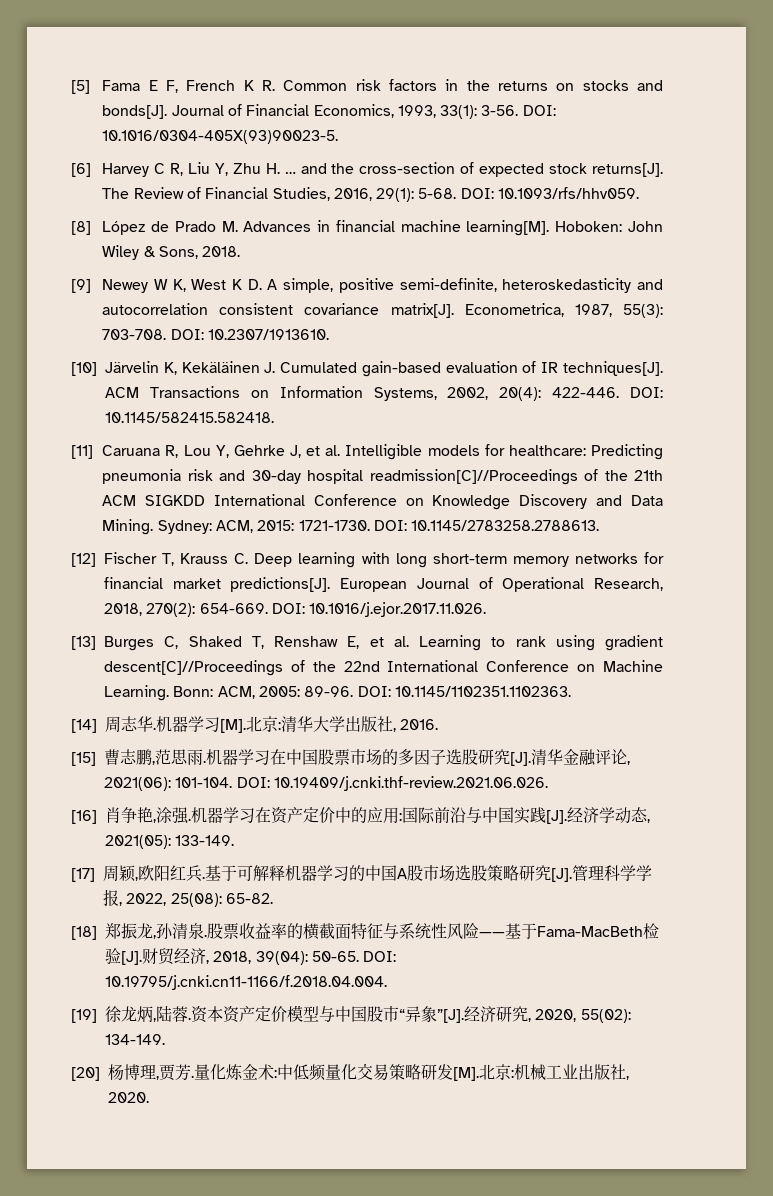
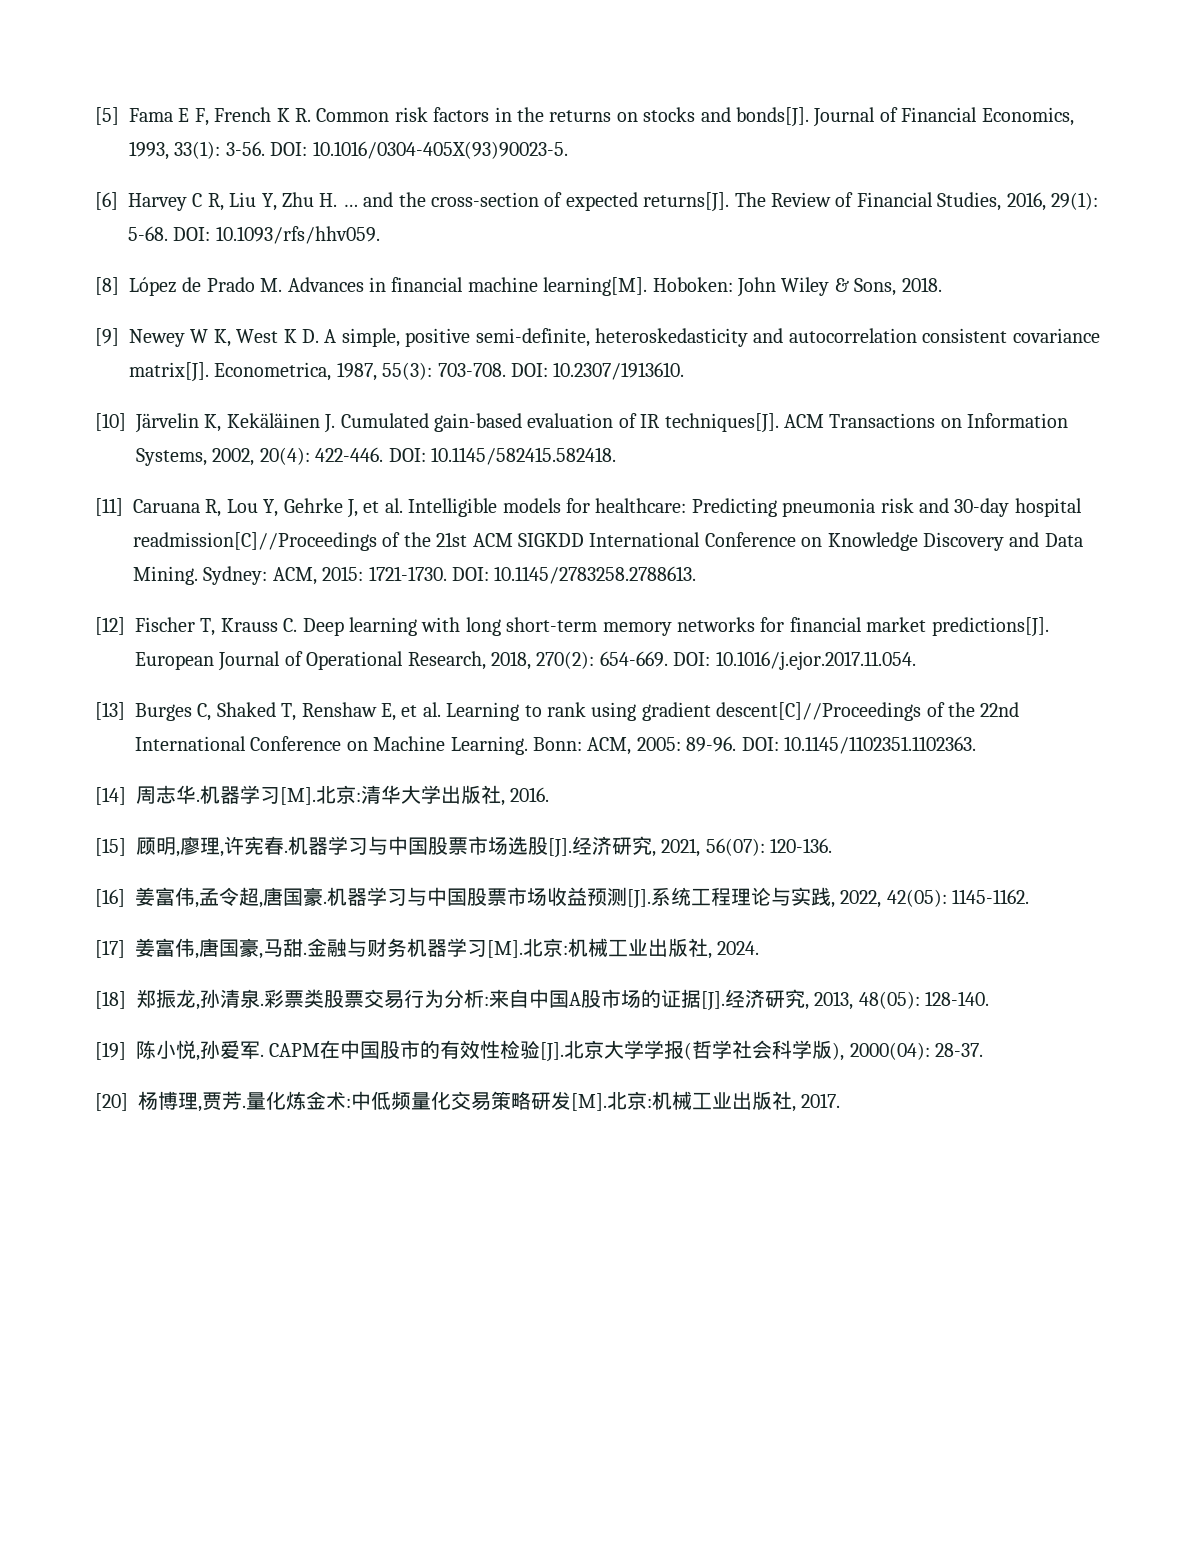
[549,163,588,174] stock -> (638, 201) none
[634,470,663,481] 21th -> [436,532,468,547] 21st
[309,602,487,617] 10.1016/j.ejor.2017.11.026. -> [715,651,916,670] 10.1016/j.ejor.2017.11.054.
[104,749,630,766] [104,776,548,791] [71,807,650,824] [105,835,235,849] [71,865,652,882] [103,889,273,907] 曹志鹏,范思雨.机器学习在中国股票市场的多因子选股研究[J].清华金融评论, 2021(06): 101-104. DOI: 10.19409/j.cnki.thf-review.2021.06.026. // [16]肖争艳,涂强.机器学习在资产定价中的应用:国际前沿与中国实践[J].经济学动态, 2021(05): 133-149. // [17]周颖,欧阳红兵.基于可解释机器学习的中国A股市场选股策略研究[J].管理科学学报, 2022, 25(08): 65-82. -> [136,836,833,858] [95,887,1030,909] [95,938,760,959] 顾明,廖理,许宪春.机器学习与中国股票市场选股[J].经济研究, 2021, 56(07): 120-136. // [16]姜富伟,孟令超,唐国豪.机器学习与中国股票市场收益预测[J].系统工程理论与实践, 2022, 42(05): 1145-1162. // [17]姜富伟,唐国豪,马甜.金融与财务机器学习[M].北京:机械工业出版社, 2024.
[207,923,659,940] [105,948,397,965] [105,975,387,990] [71,1005,631,1023] [105,1034,165,1045] 股票收益率的横截面特征与系统性风险——基于Fama-MacBeth检验[J].财贸经济, 2018, 39(04): 50-65. DOI: 10.19795/j.cnki.cn11-1166/f.2018.04.004. // [19]徐龙炳,陆蓉.资本资产定价模型与中国股市“异象”[J].经济研究, 2020, 55(02): 134-149. -> [264,989,990,1011] [95,1040,984,1062] 彩票类股票交易行为分析:来自中国A股市场的证据[J].经济研究, 2013, 48(05): 128-140. // [19]陈小悦,孙爱军. CAPM在中国股市的有效性检验[J].北京大学学报(哲学社会科学版), 2000(04): 28-37.
[108,1092,149,1103] 2020. -> [801,1093,841,1108] 2017.

